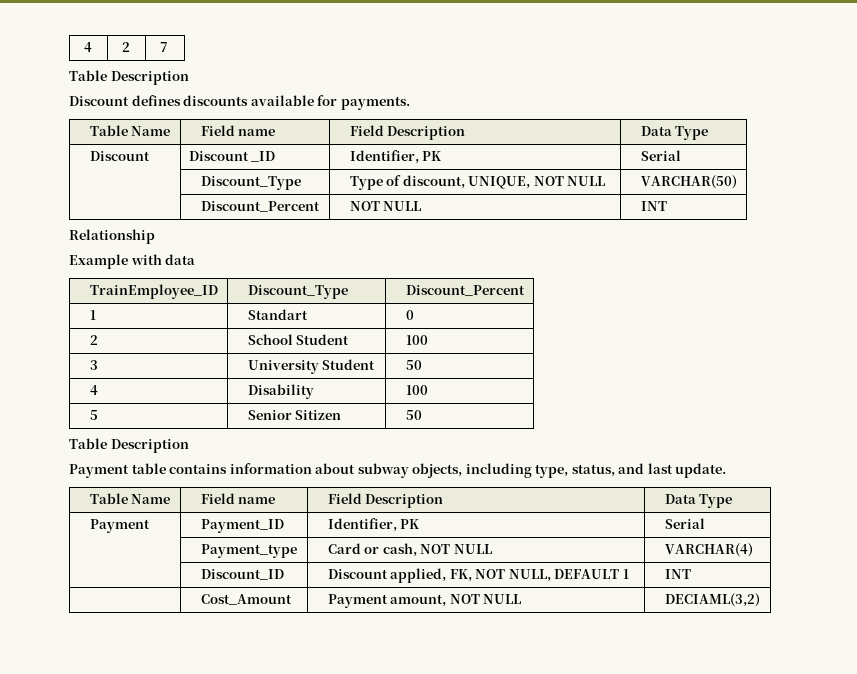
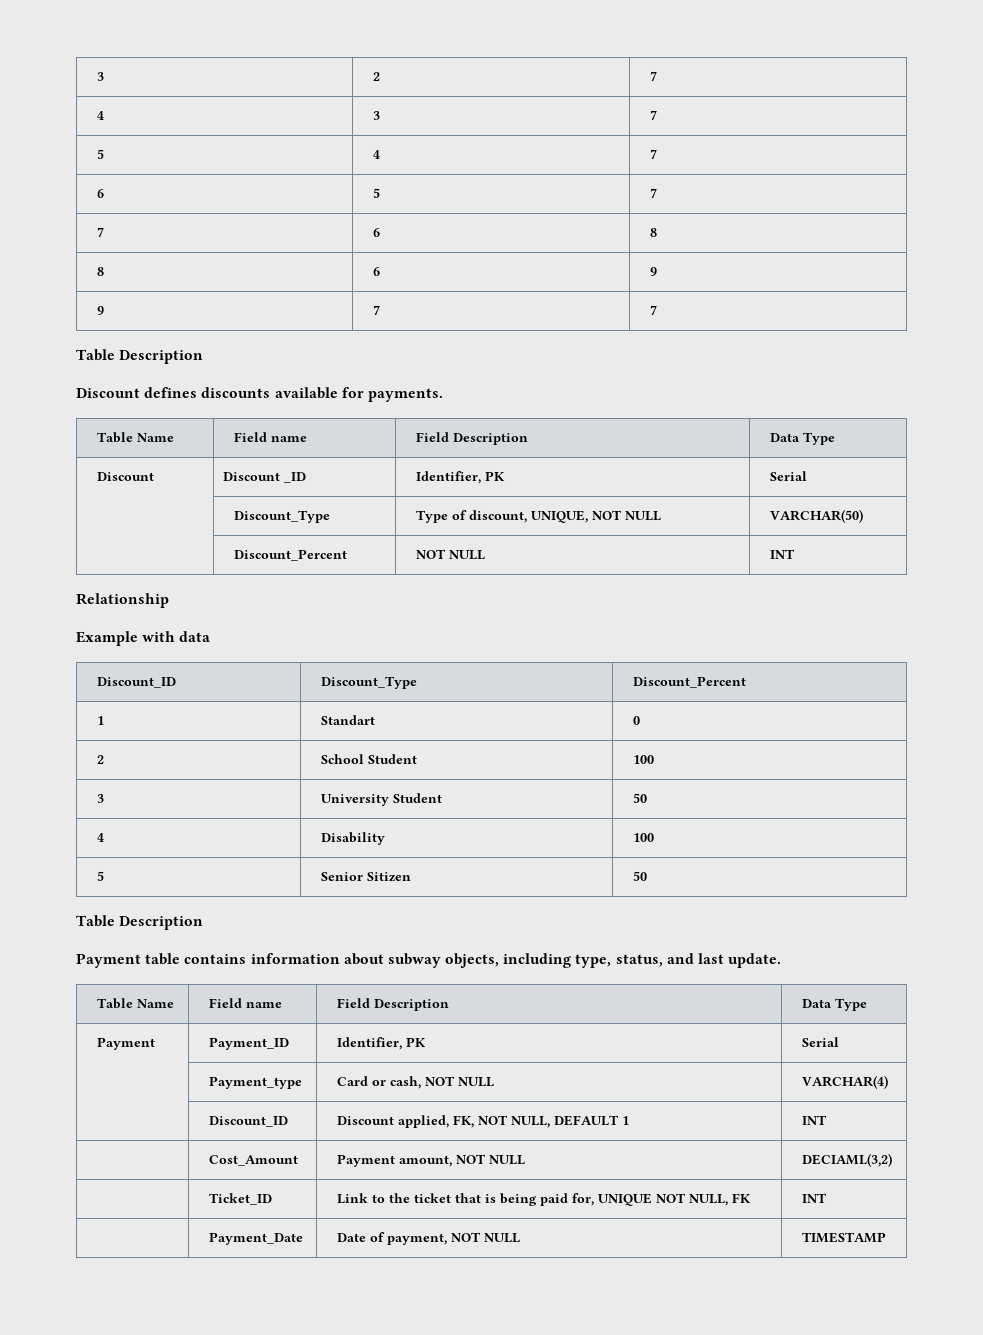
[84,42,93,52] [122,42,131,52] 4 | 2 -> [96,72,104,81] [372,72,380,81] [649,71,657,81] [96,111,104,120] [372,111,380,120] [649,110,657,120] [96,149,104,159] [372,150,380,159] [649,149,657,159] [96,189,104,198] [372,188,380,198] [649,188,657,198] [96,227,104,237] [372,228,380,237] [649,228,657,237] [96,267,104,276] [372,267,380,276] [649,267,657,276] [96,306,104,315] [372,305,380,315] 3 | 2 | 7 // 4 | 3 | 7 // 5 | 4 | 7 // 6 | 5 | 7 // 7 | 6 | 8 // 8 | 6 | 9 // 9 | 7
[89,284,218,299] TrainEmployee_ID -> [96,677,176,688] Discount_ID
(760, 600) none -> [208,1193,272,1205] [336,1193,751,1206] [801,1193,827,1203] [208,1232,303,1245] [336,1232,520,1245] [801,1232,886,1243] // | Ticket_ID | Link to the ticket that is being paid for, UNIQUE NOT NULL, FK | INT // | Payment_Date | Date of payment, NOT NULL | TIMESTAMP

